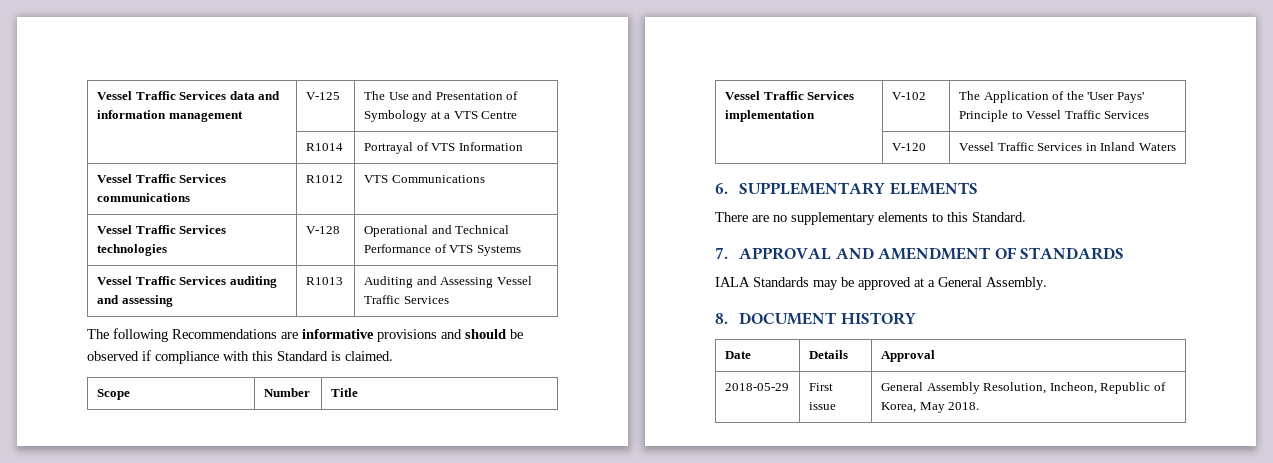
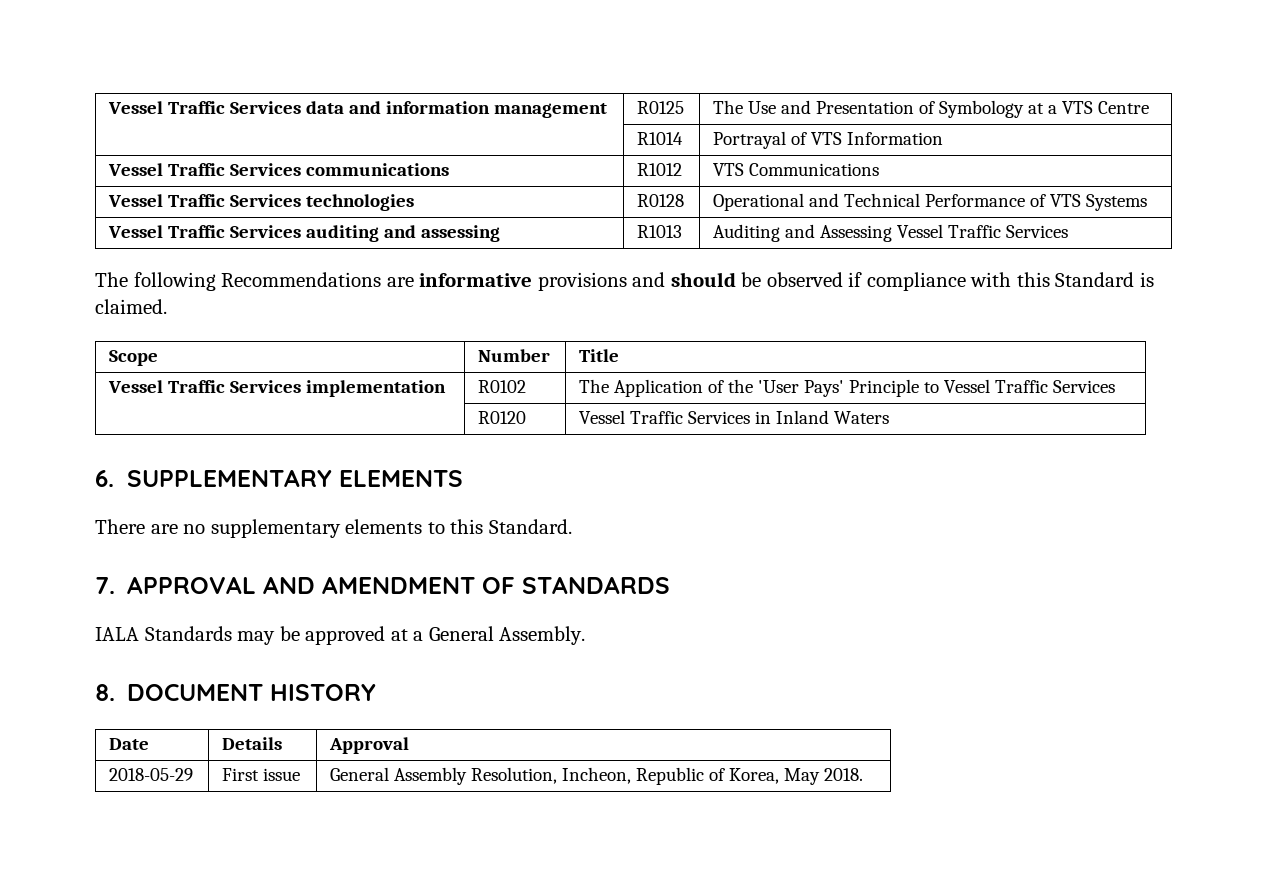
[305,92,340,100] V-125 -> [637,101,685,114] R0125
[305,226,340,234] V-128 -> [637,194,685,207] R0128
[891,92,926,100] V-102 -> [478,380,527,393] R0102
[891,143,926,151] V-120 -> [478,411,527,424] R0120

